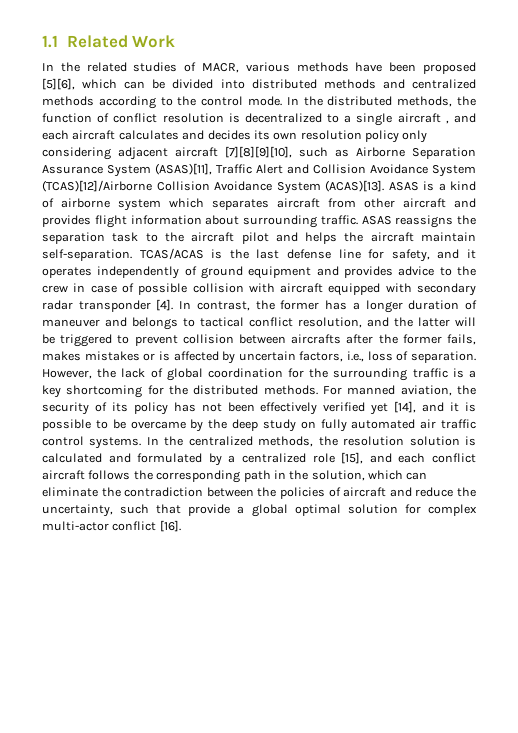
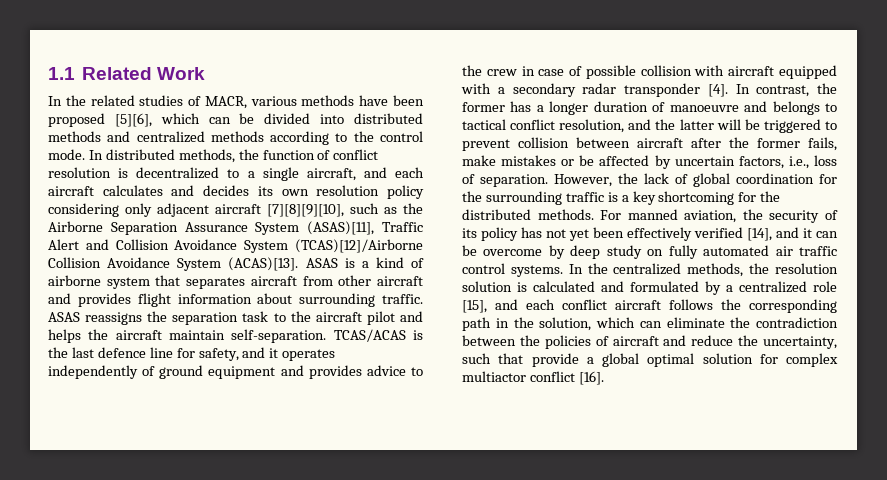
[303,96,323,106] the -> (103, 155) none
[397,113,449,124] aircraft , -> [306,168,356,181] aircraft,
[402,130,428,143] [42,147,111,160] only considering -> [48,203,152,217] considering only
(349, 153) none -> [403,203,423,214] the
[169,198,204,208] which -> [155,275,181,286] that
[287,249,331,259] defense -> [97,347,146,358] defence
(412, 288) none -> [497,87,505,94] a
[42,319,100,327] maneuver -> [669,105,739,112] manoeuvre
[291,334,342,344] aircrafts -> [637,138,683,148] aircraft
[42,351,81,361] makes -> [462,155,496,166] make
[158,351,170,361] is -> [579,155,595,166] be
(222, 407) none -> [569,229,589,241] yet
[370,403,389,415] yet -> (743, 232) none
[464,402,476,412] [42,419,228,432] is possible to be overcame by the -> [816,231,838,238] [462,245,565,259] can be overcome by
[42,521,109,531] multi-actor -> [462,371,526,382] multiactor

